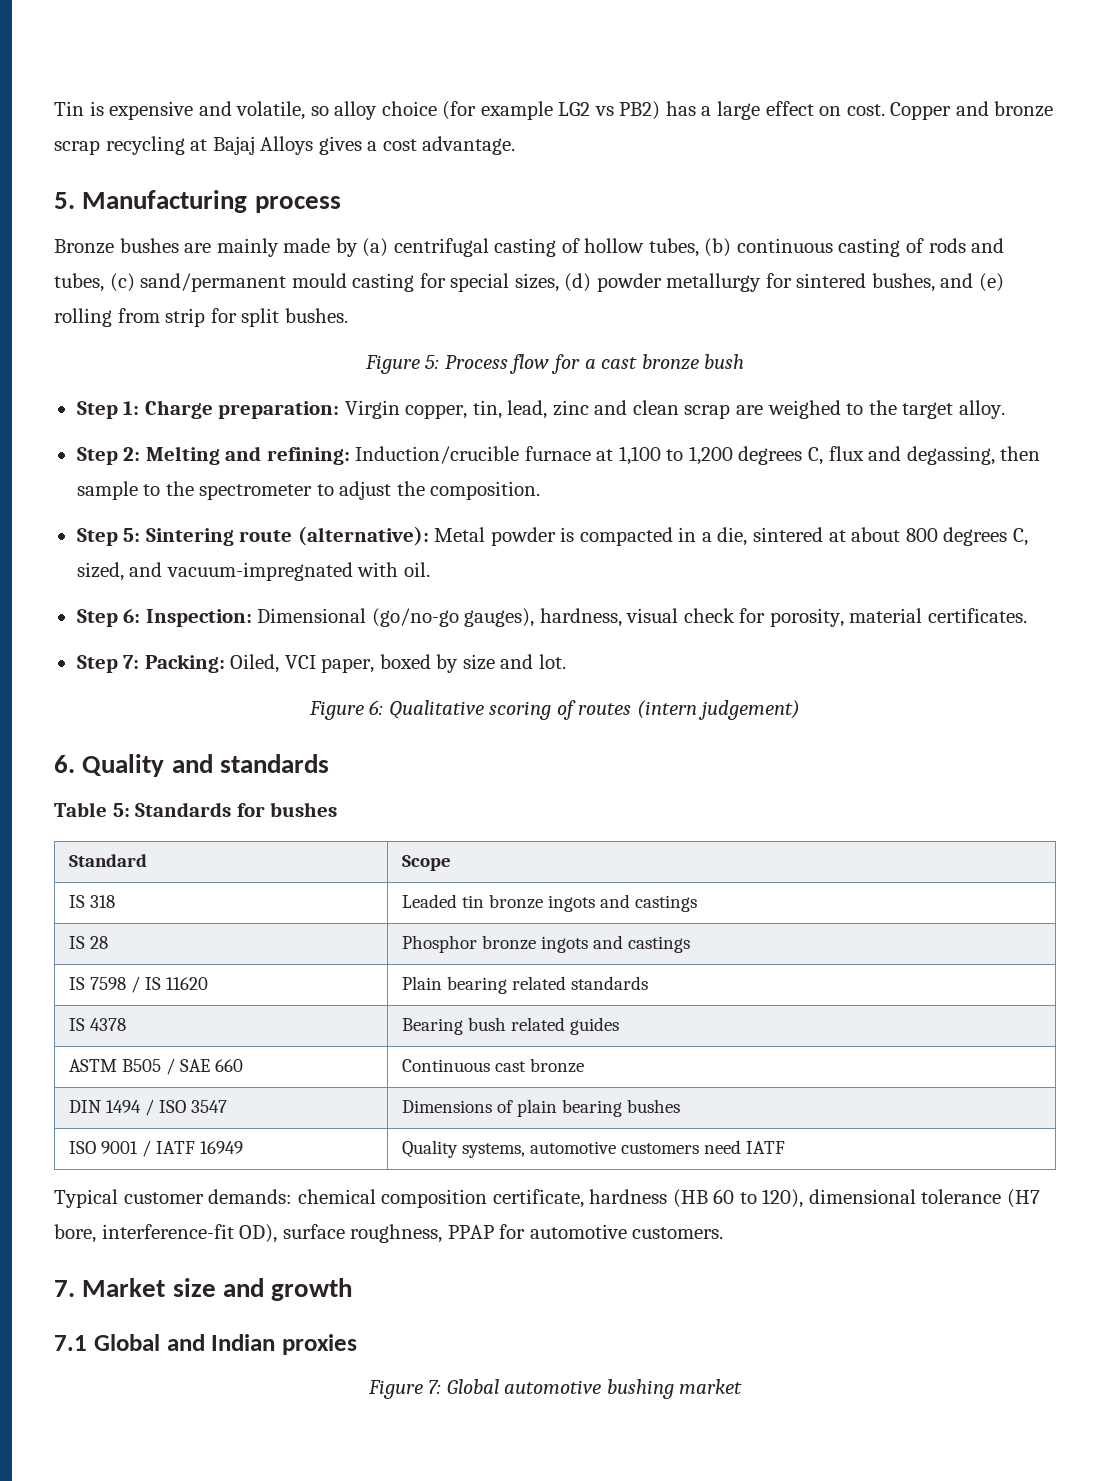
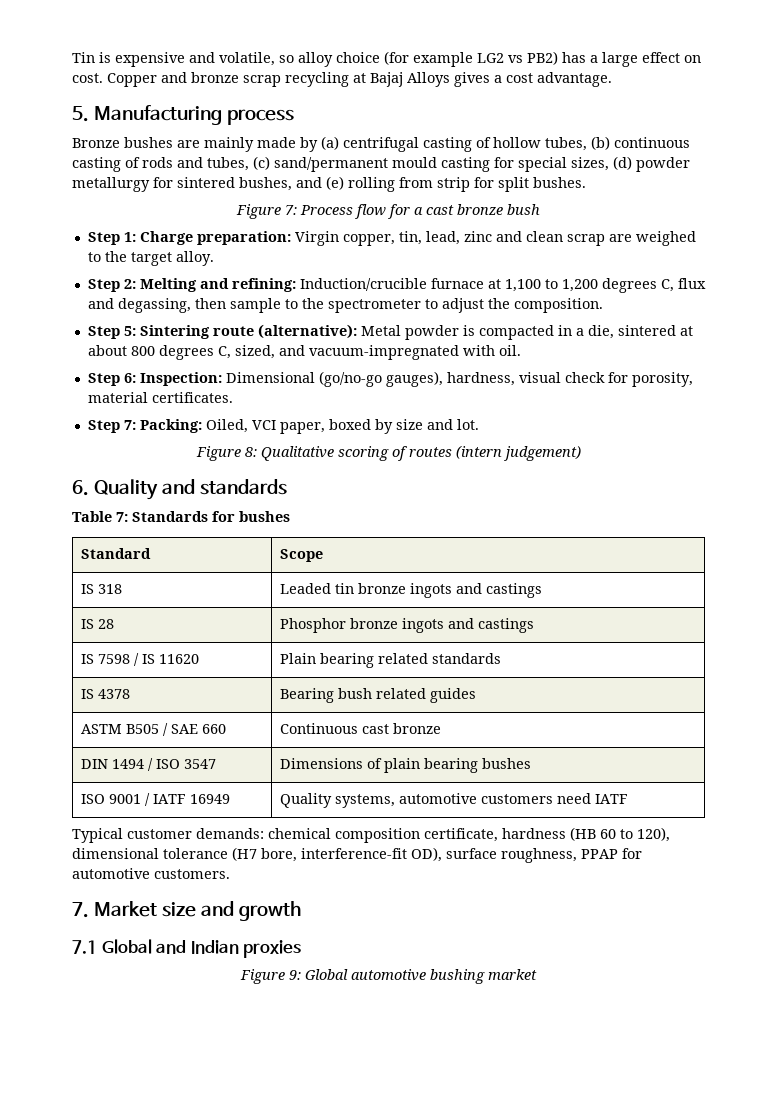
[425,355,440,369] 5: -> [285,205,297,215] 7:
[369,700,384,715] 6: -> [244,447,257,457] 8:
[112,803,130,817] 5: -> [116,512,128,522] 7:
[428,1380,442,1394] 7: -> [289,970,301,980] 9:

